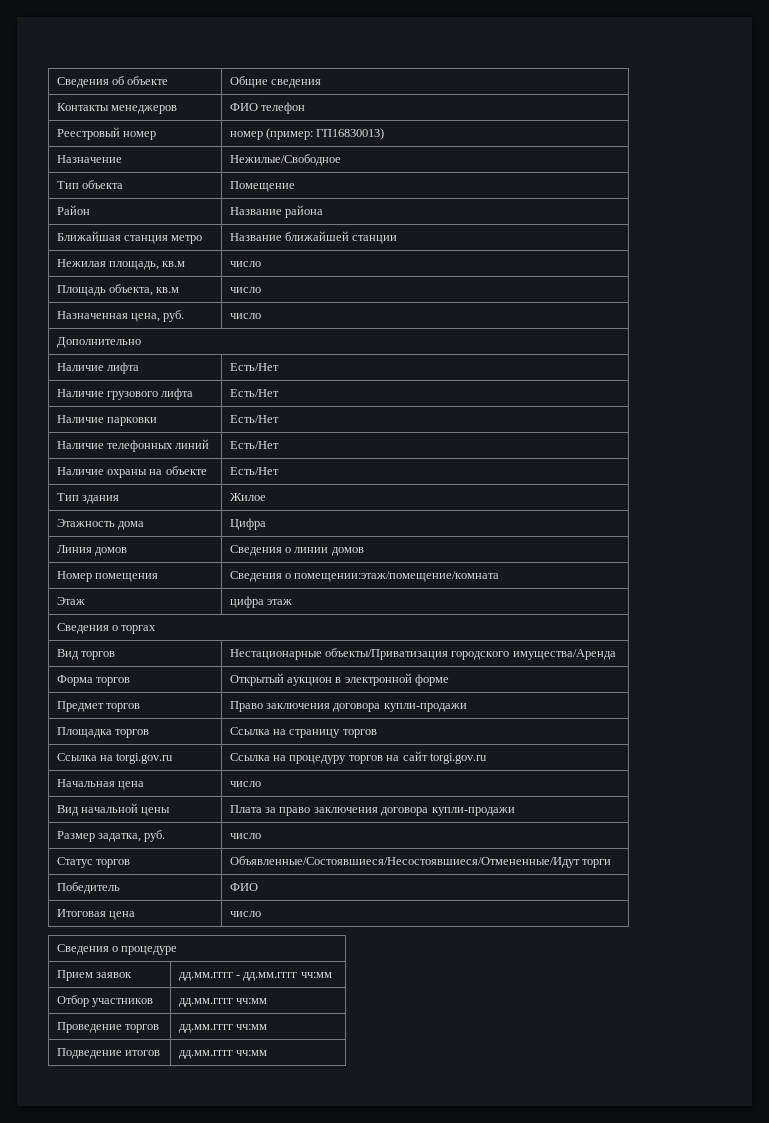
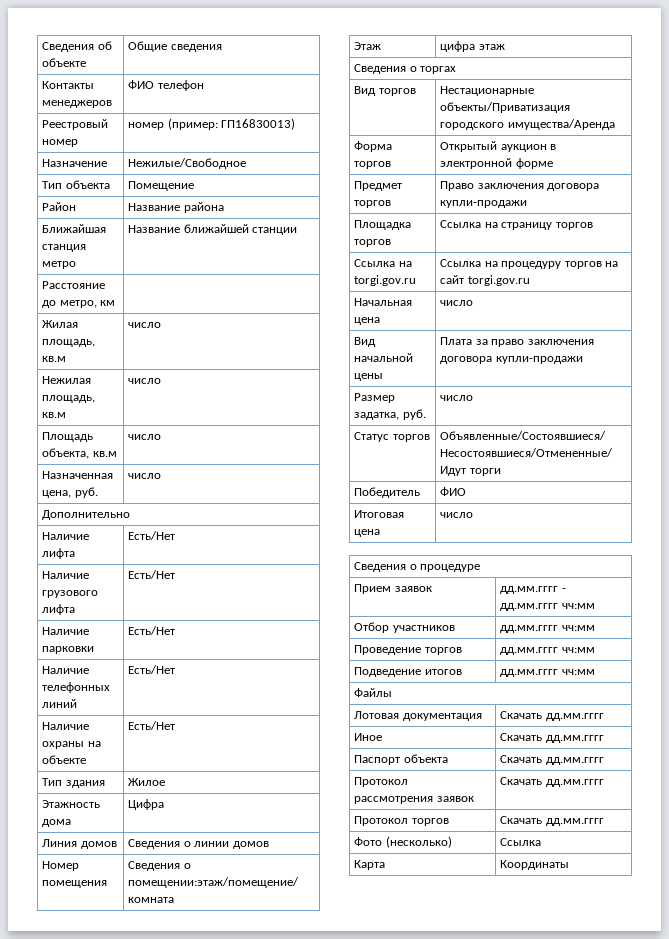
(398, 239) none -> [42,281,106,289] [42,300,116,308] [42,320,79,328] [42,339,96,347] [42,356,67,362] [128,322,162,328] // Расстояние до метро, км | // Жилая площадь, кв.м | число
(268, 1053) none -> [354,688,393,697] [354,711,482,721] [500,711,604,721] [354,733,383,741] [500,733,604,743] [354,754,448,765] [500,755,604,765] [354,777,409,787] [354,796,474,804] [500,777,604,787] [354,816,449,826] [500,816,604,826] [354,836,452,848] [500,838,542,846] [354,860,386,870] [500,860,570,870] // Файлы // Лотовая документация | Скачать дд.мм.гггг // Иное | Скачать дд.мм.гггг // Паспорт объекта | Скачать дд.мм.гггг // Протокол рассмотрения заявок | Скачать дд.мм.гггг // Протокол торгов | Скачать дд.мм.гггг // Фото (несколько) | Ссылка // Карта | Координаты

